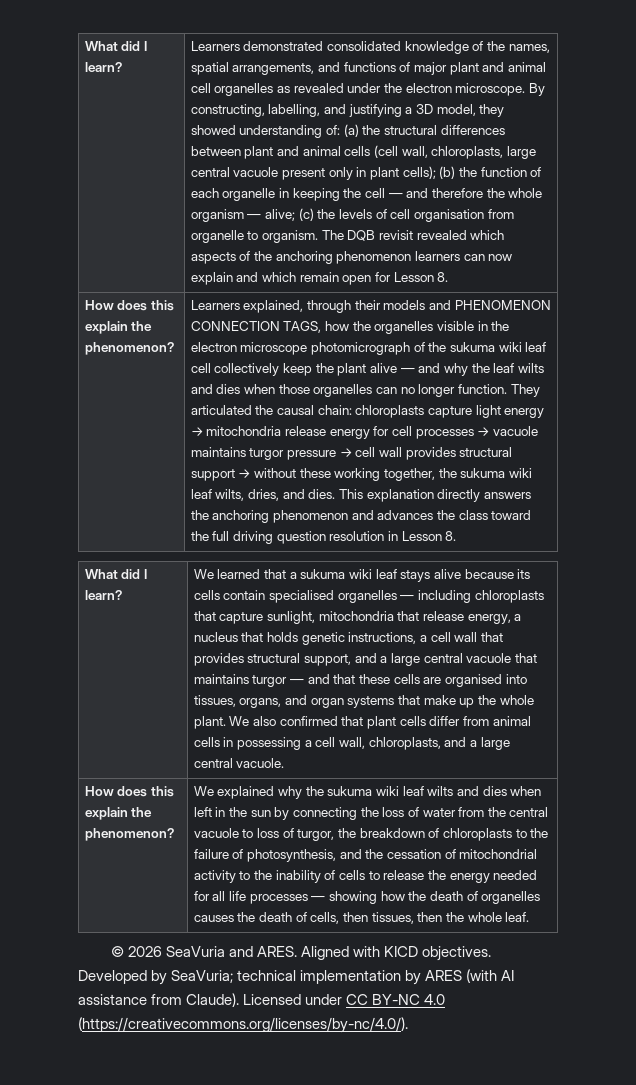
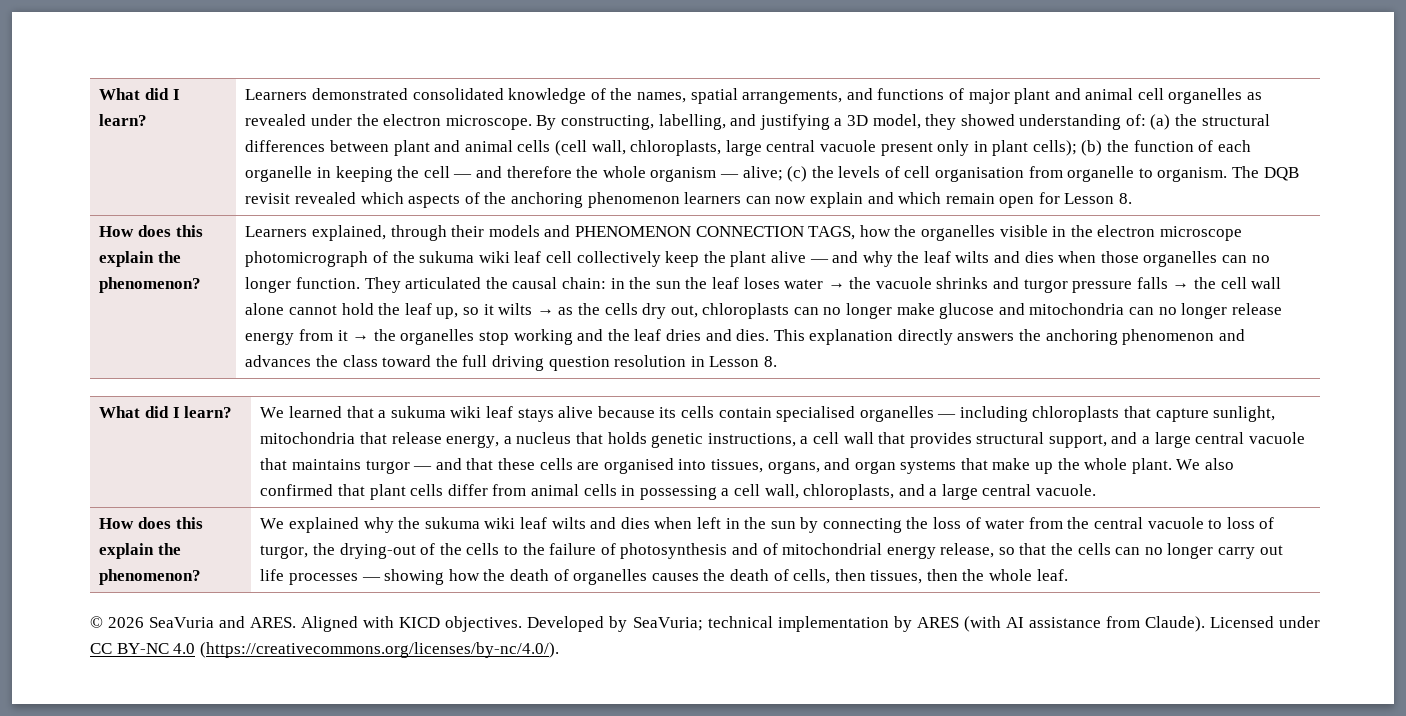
[355,405,545,418] [190,426,538,439] [190,447,513,460] [190,468,532,481] [190,489,280,501] chloroplasts capture light energy → mitochondria release energy for cell processes → vacuole maintains turgor pressure → cell wall provides structural support → without these working together, the sukuma wiki leaf wilts, dries, -> [610,277,1282,293] [245,303,1282,319] [245,329,701,345] in the sun the leaf loses water → the vacuole shrinks and turgor pressure falls → the cell wall alone cannot hold the leaf up, so it wilts → as the cells dry out, chloroplasts can no longer make glucose and mitochondria can no longer release energy from it → the organelles stop working and the leaf dries
[359,828,549,841] [193,849,538,862] [193,870,538,883] [193,891,226,901] breakdown of chloroplasts to the failure of photosynthesis, and the cessation of mitochondrial activity to the inability of cells to release the energy needed for all -> [339,543,1283,559] drying-out of the cells to the failure of photosynthesis and of mitochondrial energy release, so that the cells can no longer carry out

